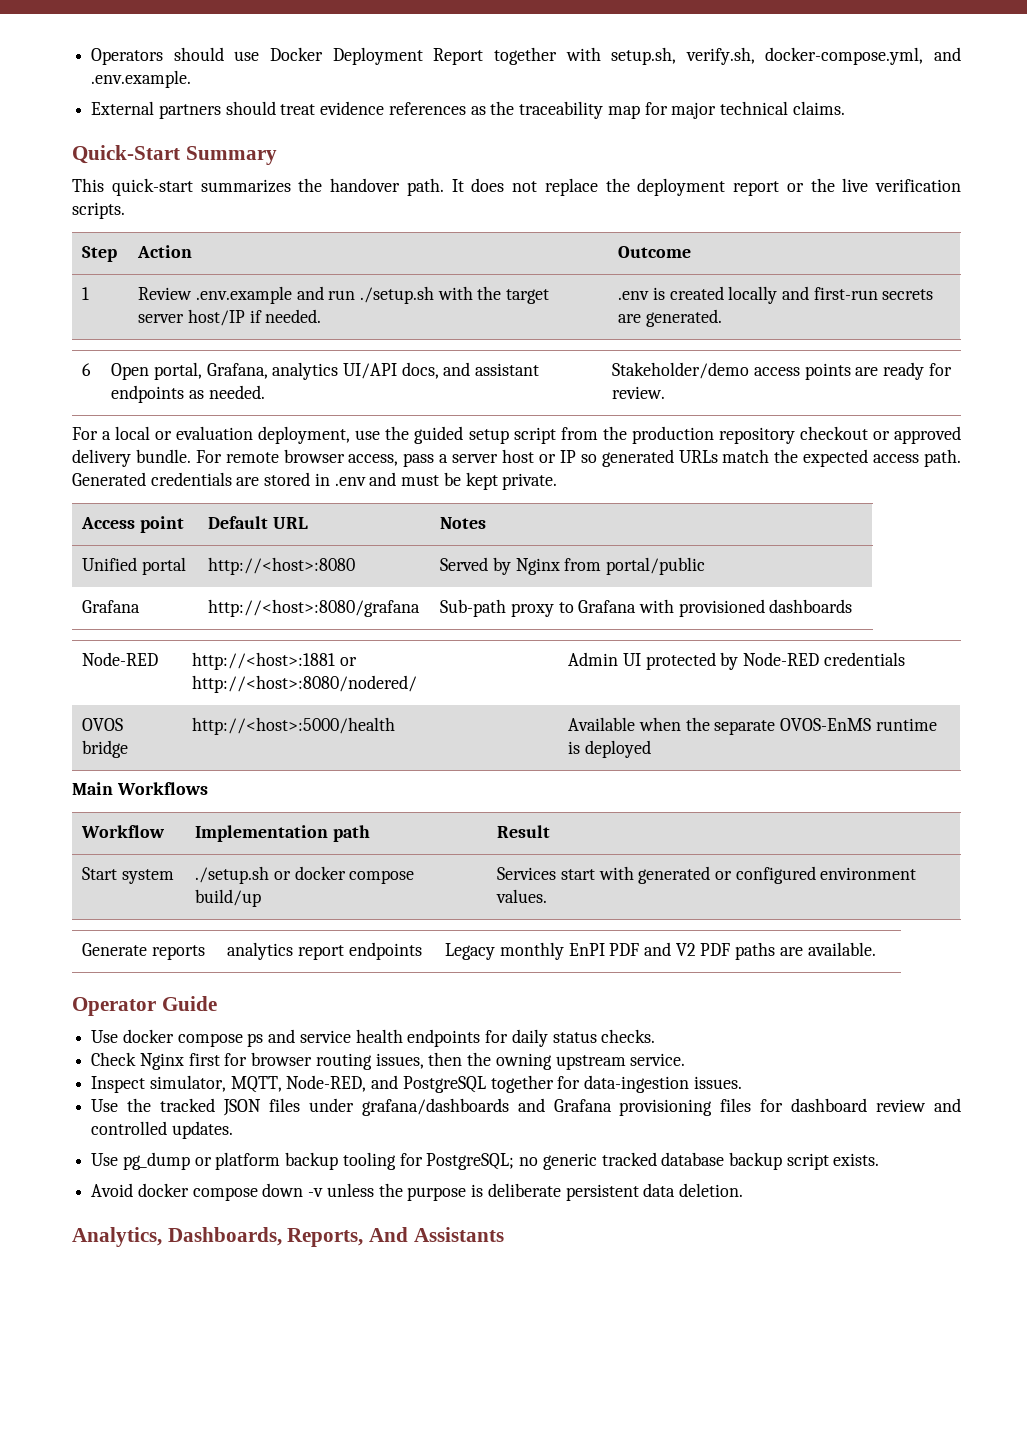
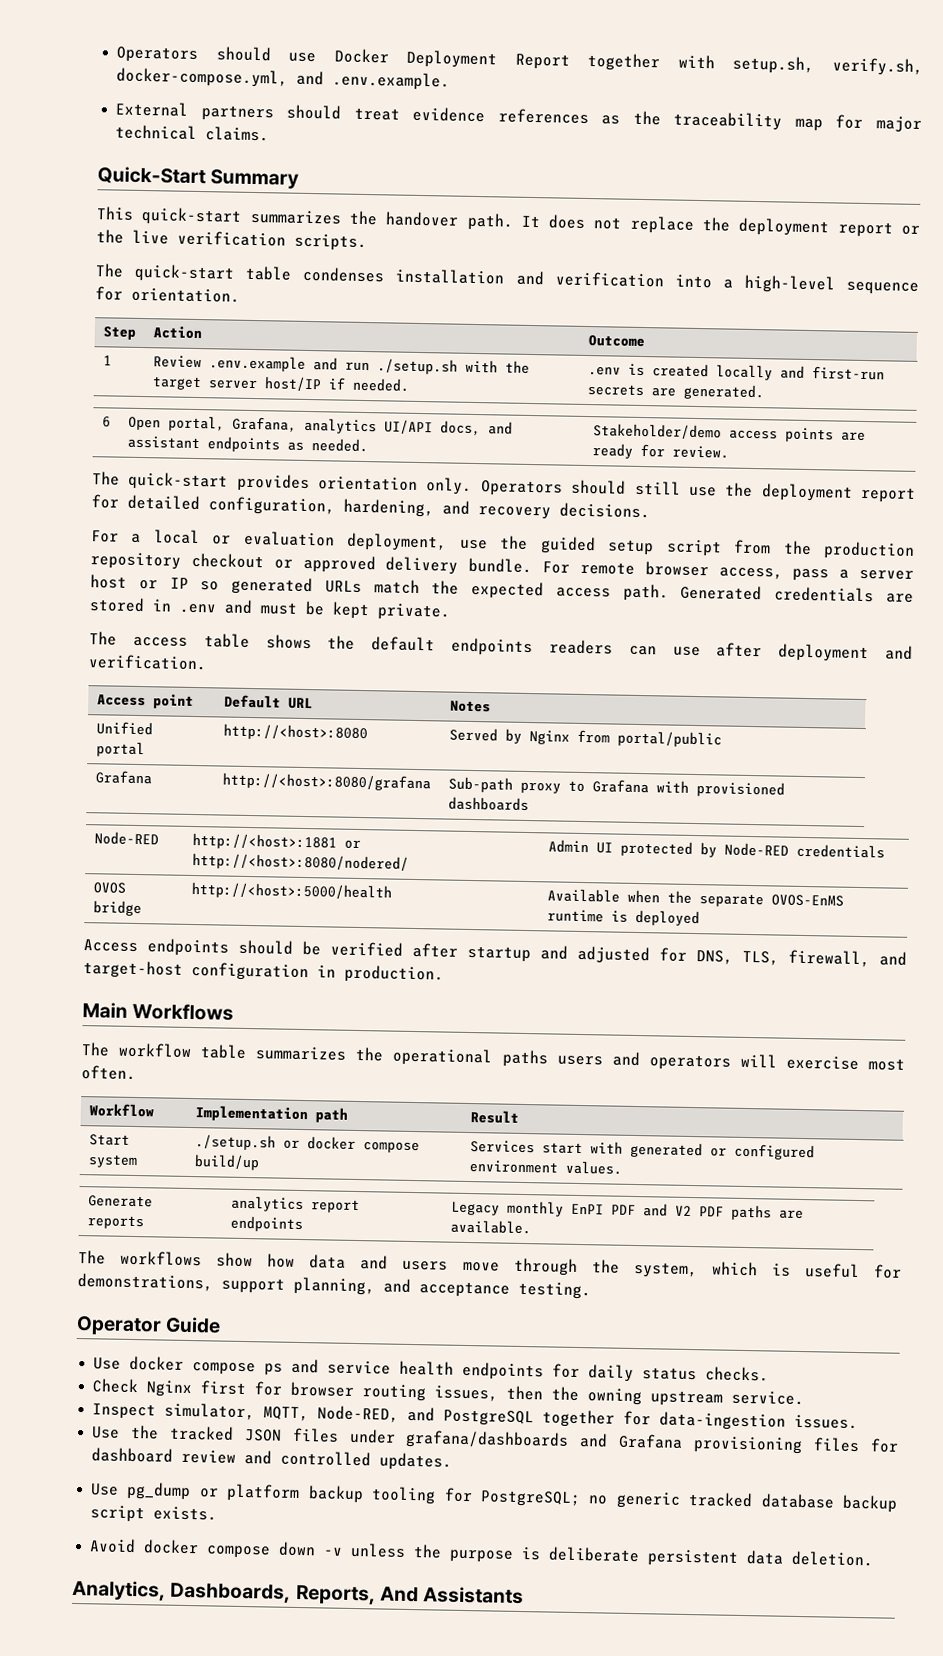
(125, 210) none -> [95,263,920,295] [95,286,240,303] // The quick-start table condenses installation and verification into a high-level sequence for orientation.
(666, 392) none -> [92,471,917,503] [91,494,650,520] // The quick-start provides orientation only. Operators should still use the deployment report for detailed configuration, hardening, and recovery decisions.
(558, 481) none -> [89,631,914,663] [88,654,207,671] // The access table shows the default endpoints readers can use after deployment and verification.
[72,782,208,795] Main Workflows -> [83,938,907,968] [83,960,444,984] [82,1002,235,1021] [81,1042,906,1071] [81,1065,136,1080] Access endpoints should be verified after startup and adjusted for DNS, TLS, firewall, and target-host configuration in production. // Main Workflows // The workflow table summarizes the operational paths users and operators will exercise most often.
(876, 949) none -> [78,1250,902,1279] [77,1272,591,1300] // The workflows show how data and users move through the system, which is useful for demonstrations, support planning, and acceptance testing.

